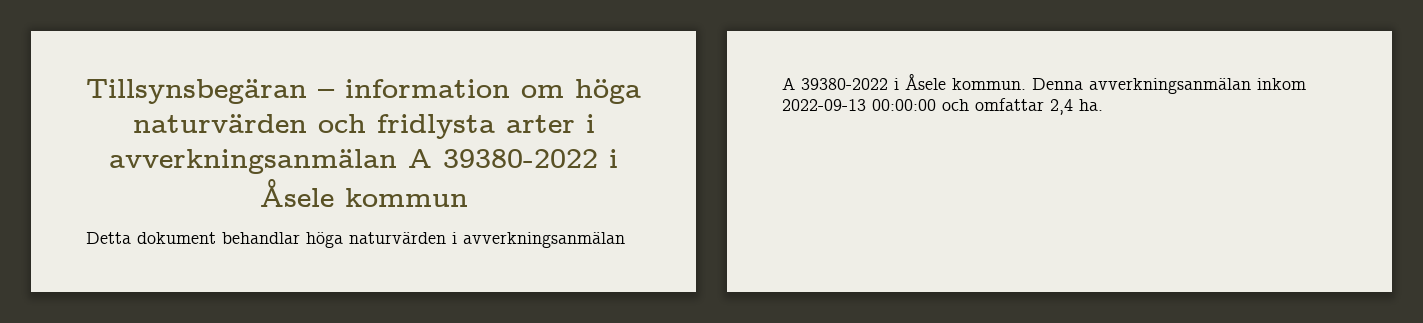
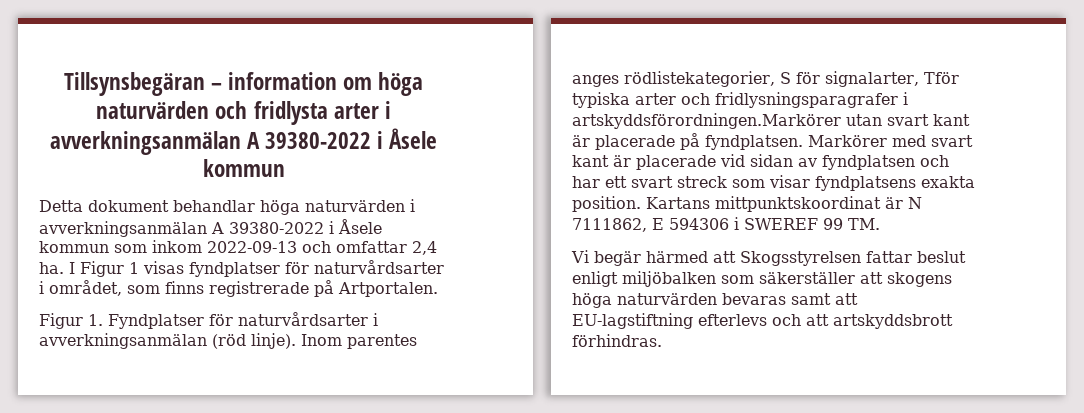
[952,78,1251,94] kommun. Denna avverkningsanmälan -> [39,241,147,253] kommun som
[872,99,936,111] 00:00:00 -> (297, 247) none
(1103, 105) none -> [69,260,444,277] [39,280,438,297] [39,312,378,329] [39,333,417,349] [572,71,959,87] [572,92,908,108] [572,113,970,129] [572,133,973,150] [572,154,949,170] [572,175,975,191] [572,196,922,212] [572,217,880,232] [571,250,966,266] [572,271,952,287] [572,293,858,308] [572,313,953,329] [572,334,662,347] I Figur 1 visas fyndplatser för naturvårdsarter i området, som finns registrerade på Artportalen. // Figur 1. Fyndplatser för naturvårdsarter i avverkningsanmälan (röd linje). Inom parentes anges rödlistekategorier, S för signalarter, Tför typiska arter och fridlysningsparagrafer i artskyddsförordningen.Markörer utan svart kant är placerade på fyndplatsen. Markörer med svart kant är placerade vid sidan av fyndplatsen och har ett svart streck som visar fyndplatsens exakta position. Kartans mittpunktskoordinat är N 7111862, E 594306 i SWEREF 99 TM. // Vi begär härmed att Skogsstyrelsen fattar beslut enligt miljöbalken som säkerställer att skogens höga naturvärden bevaras samt att EU-lagstiftning efterlevs och att artskyddsbrott förhindras.

